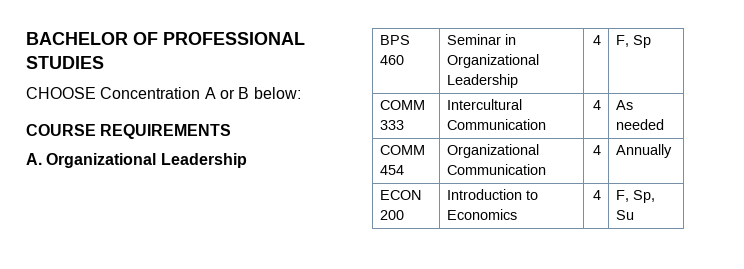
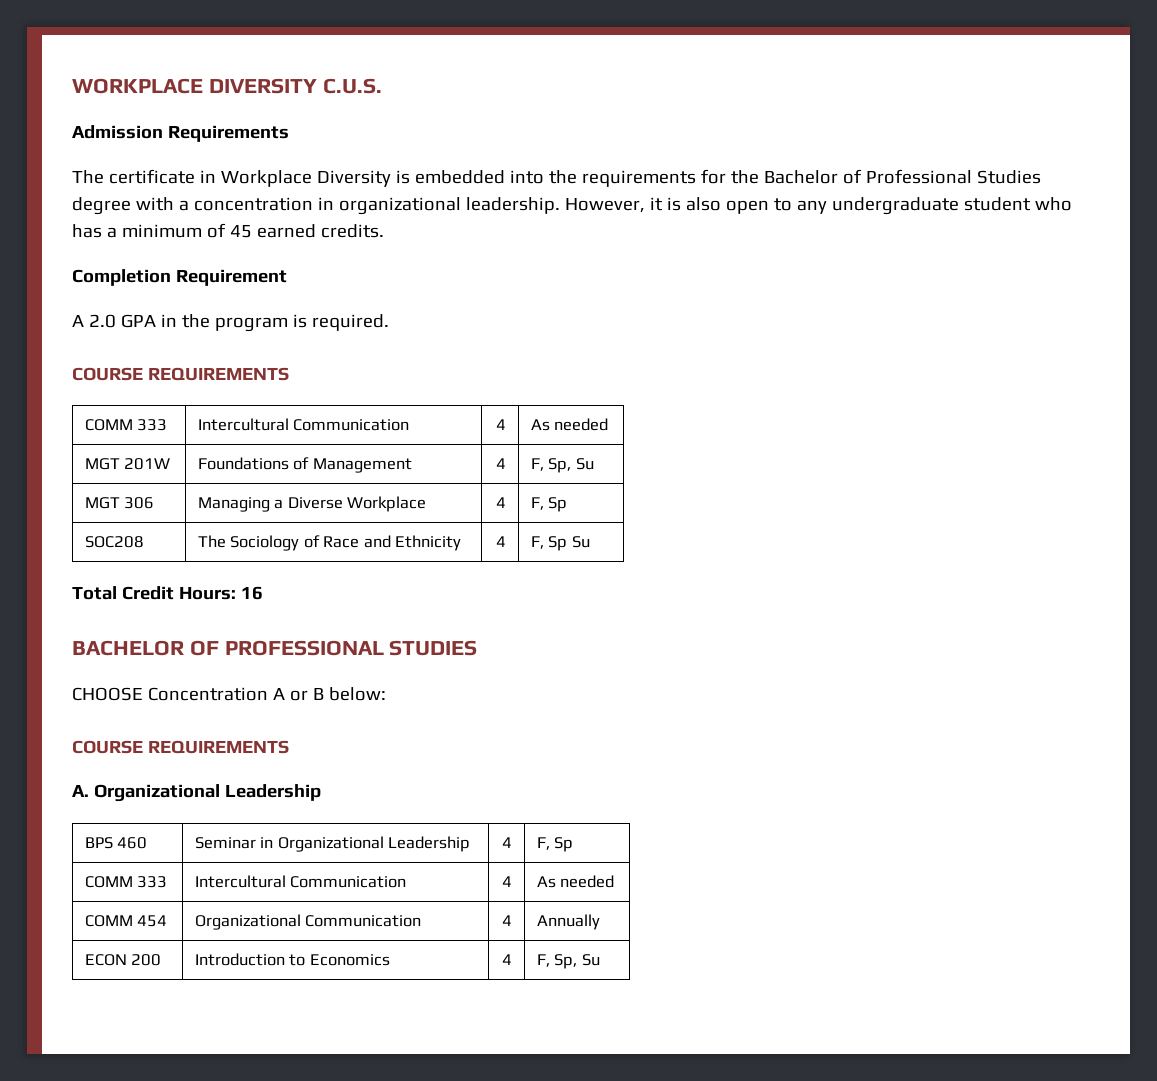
(26, 38) none -> [72,78,382,94] [72,125,289,142] [72,169,1041,187] [72,197,1072,215] [72,223,384,238] [72,269,287,286] [72,314,389,332] [72,367,289,381] [84,419,168,431] [197,418,410,431] [496,419,507,430] [530,418,609,431] [84,458,171,470] [197,457,412,473] [496,458,507,469] [530,458,594,473] [84,497,155,509] [197,496,427,512] [496,497,507,508] [530,497,568,512] [84,536,144,548] [197,535,462,551] [496,536,507,547] [530,536,590,551] [72,586,263,600] WORKPLACE DIVERSITY C.U.S. // Admission Requirements // The certificate in Workplace Diversity is embedded into the requirements for the Bachelor of Professional Studies degree with a concentration in organizational leadership. However, it is also open to any undergraduate student who has a minimum of 45 earned credits. // Completion Requirement // A 2.0 GPA in the program is required. // COURSE REQUIREMENTS // COMM 333 | Intercultural Communication | 4 | As needed // MGT 201W | Foundations of Management | 4 | F, Sp, Su // MGT 306 | Managing a Diverse Workplace | 4 | F, Sp // SOC208 | The Sociology of Race and Ethnicity | 4 | F, Sp Su // Total Credit Hours: 16 //

